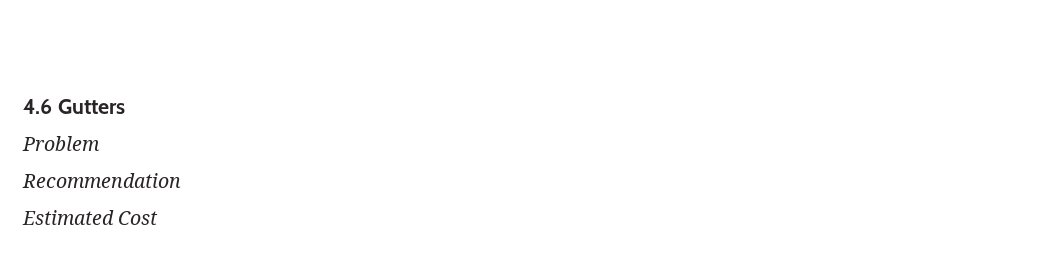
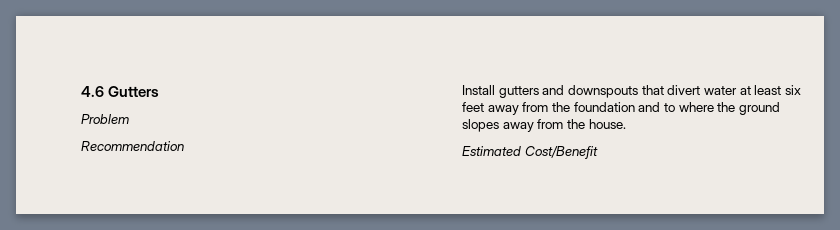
(181, 180) none -> [462,85,801,98] [462,102,780,115] [462,119,626,132] // Install gutters and downspouts that divert water at least six feet away from the foundation and to where the ground slopes away from the house.
[118,211,159,225] Cost -> [524,146,598,159] Cost/Benefit

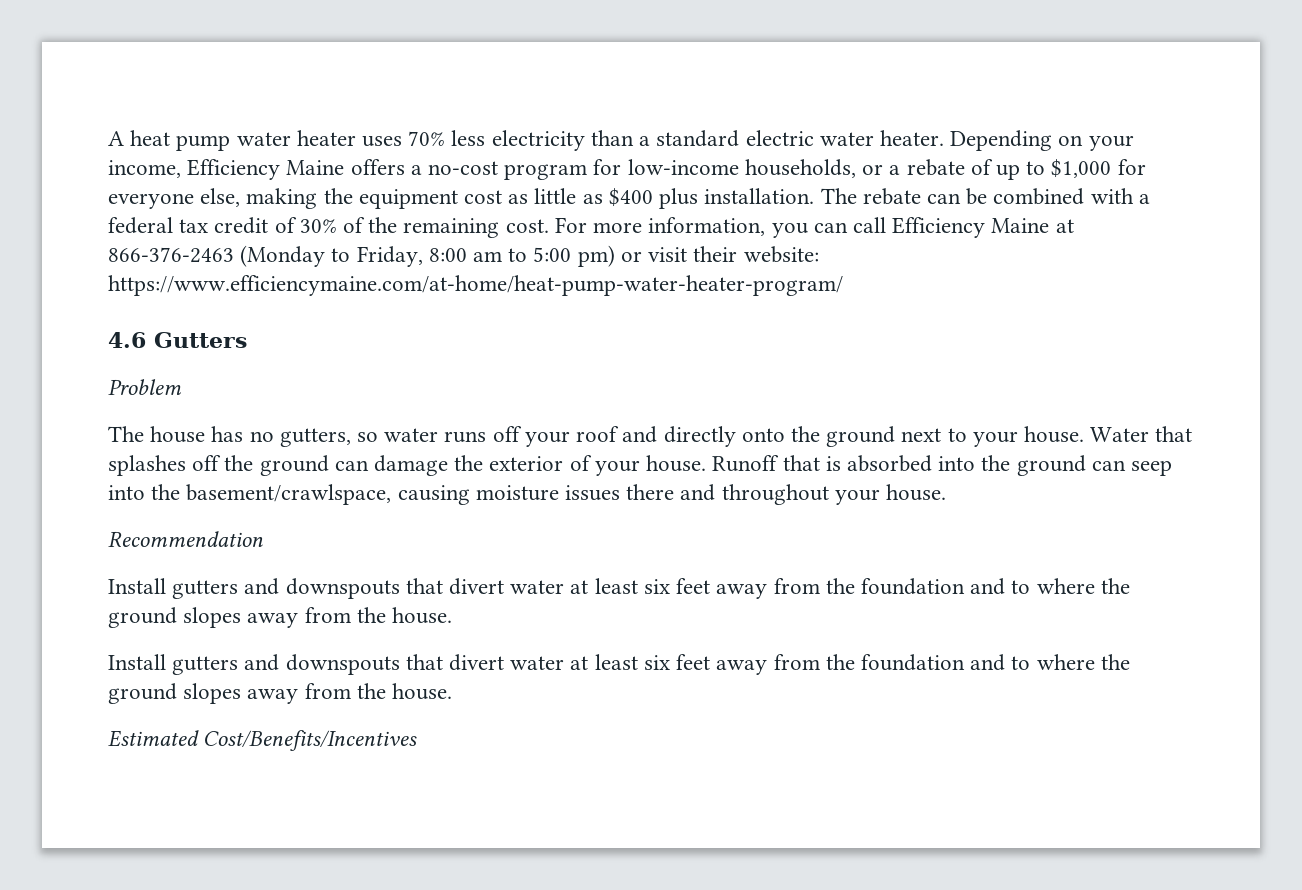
[81,86,160,97] [81,114,129,124] 4.6 Gutters // Problem -> [108,130,1134,151] [108,159,1146,180] [108,188,1150,209] [108,217,1074,238] [108,245,819,267] [108,275,843,296] [108,332,247,348] [108,379,182,395] [108,426,1193,447] [108,455,1172,476] [108,484,947,505] A heat pump water heater uses 70% less electricity than a standard electric water heater. Depending on your income, Efficiency Maine offers a no-cost program for low-income households, or a rebate of up to $1,000 for everyone else, making the equipment cost as little as $400 plus installation. The rebate can be combined with a federal tax credit of 30% of the remaining cost. For more information, you can call Efficiency Maine at 866-376-2463 (Monday to Friday, 8:00 am to 5:00 pm) or visit their website: https://www.efficiencymaine.com/at-home/heat-pump-water-heater-program/ // 4.6 Gutters // Problem // The house has no gutters, so water runs off your roof and directly onto the ground next to your house. Water that splashes off the ground can damage the exterior of your house. Runoff that is absorbed into the ground can seep into the basement/crawlspace, causing moisture issues there and throughout your house.
(626, 124) none -> [108,654,1130,675] [108,683,453,704] // Install gutters and downspouts that divert water at least six feet away from the foundation and to where the ground slopes away from the house.
[524,146,598,159] Cost/Benefit -> [203,730,418,751] Cost/Benefits/Incentives

